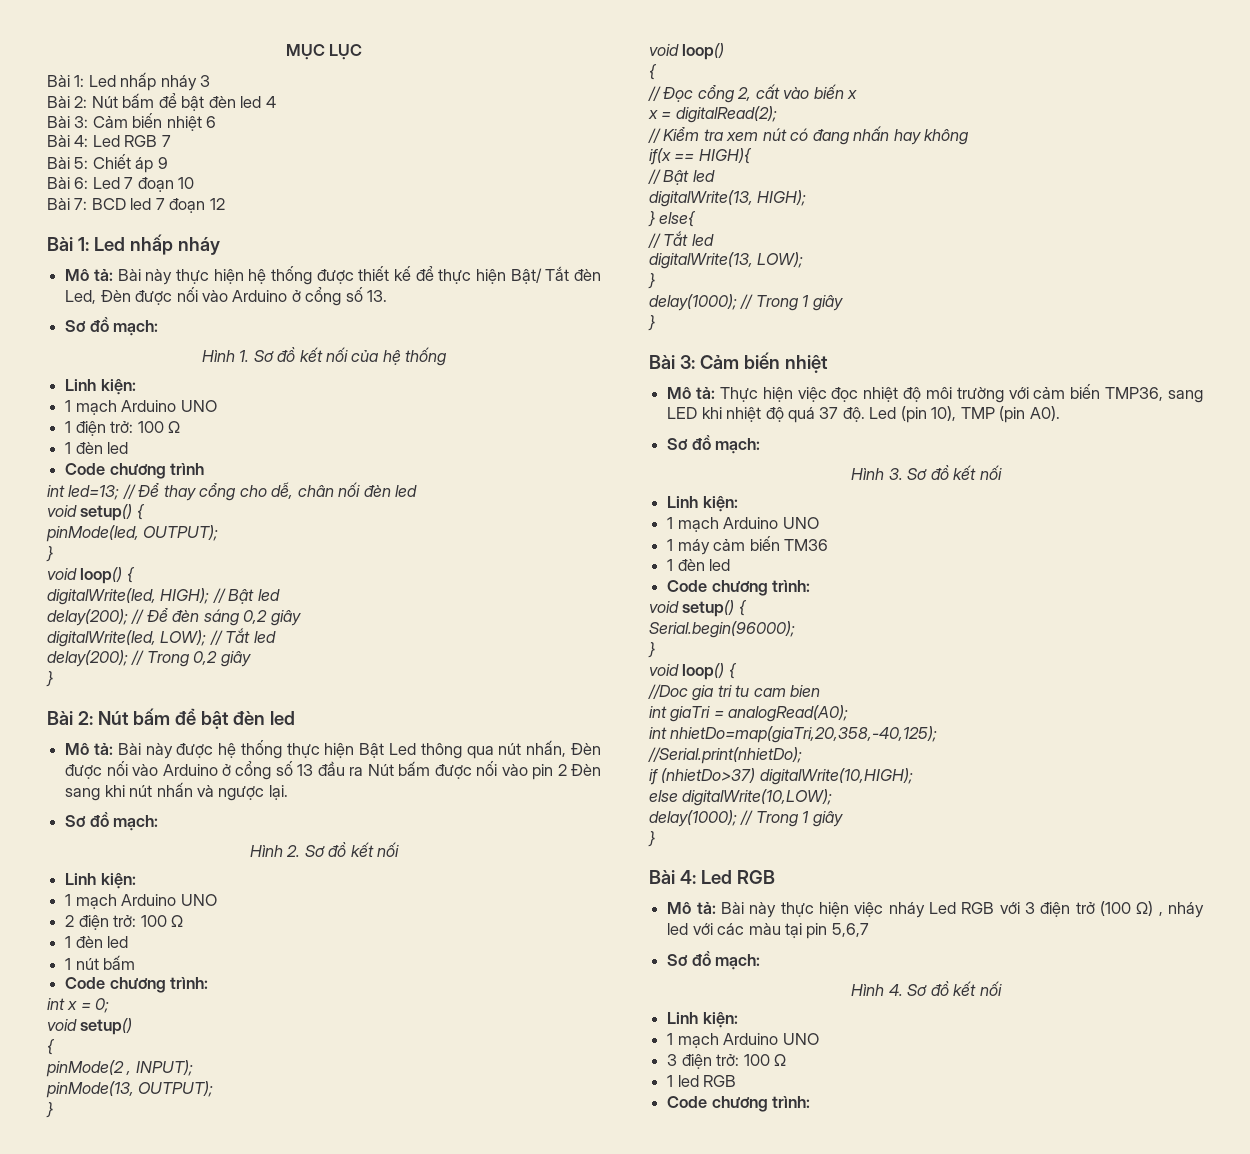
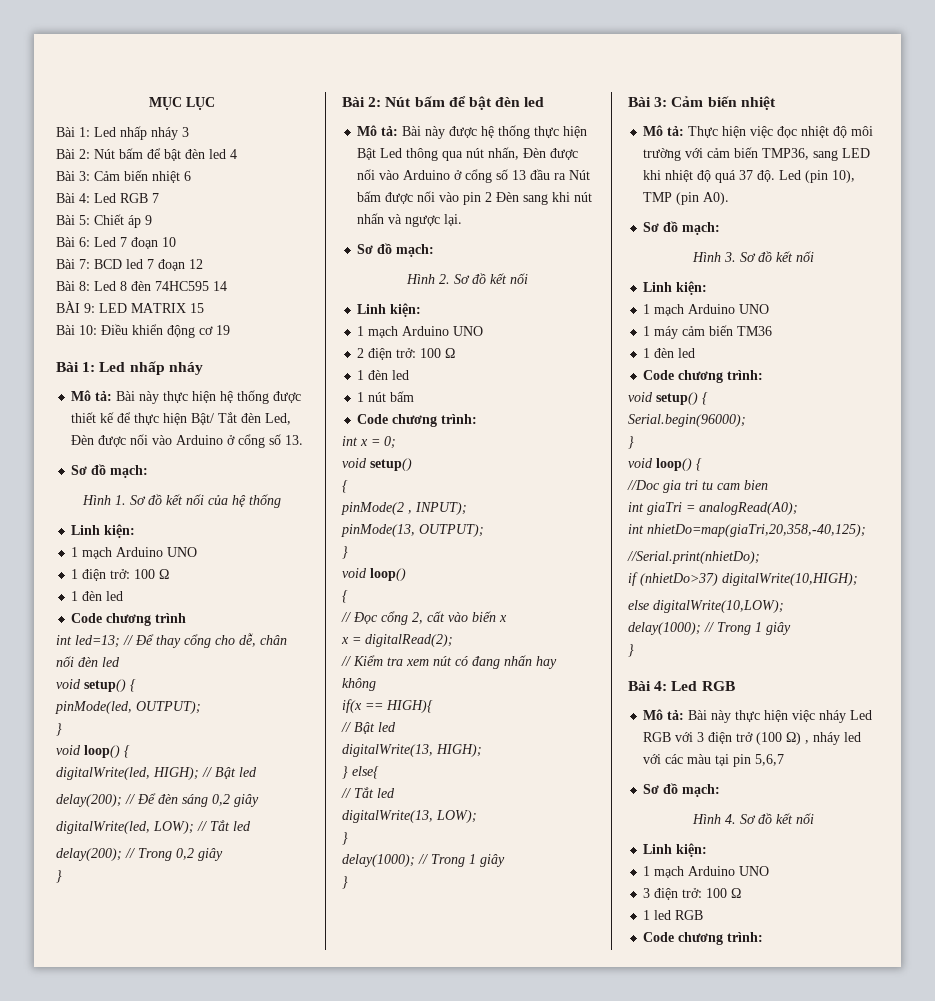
(225, 204) none -> [56,281,227,291] [56,301,204,313] [56,324,230,338] // Bài 8: Led 8 đèn 74HC595 14 // BÀI 9: LED MATRIX 15 // Bài 10: Điều khiển động cơ 19

